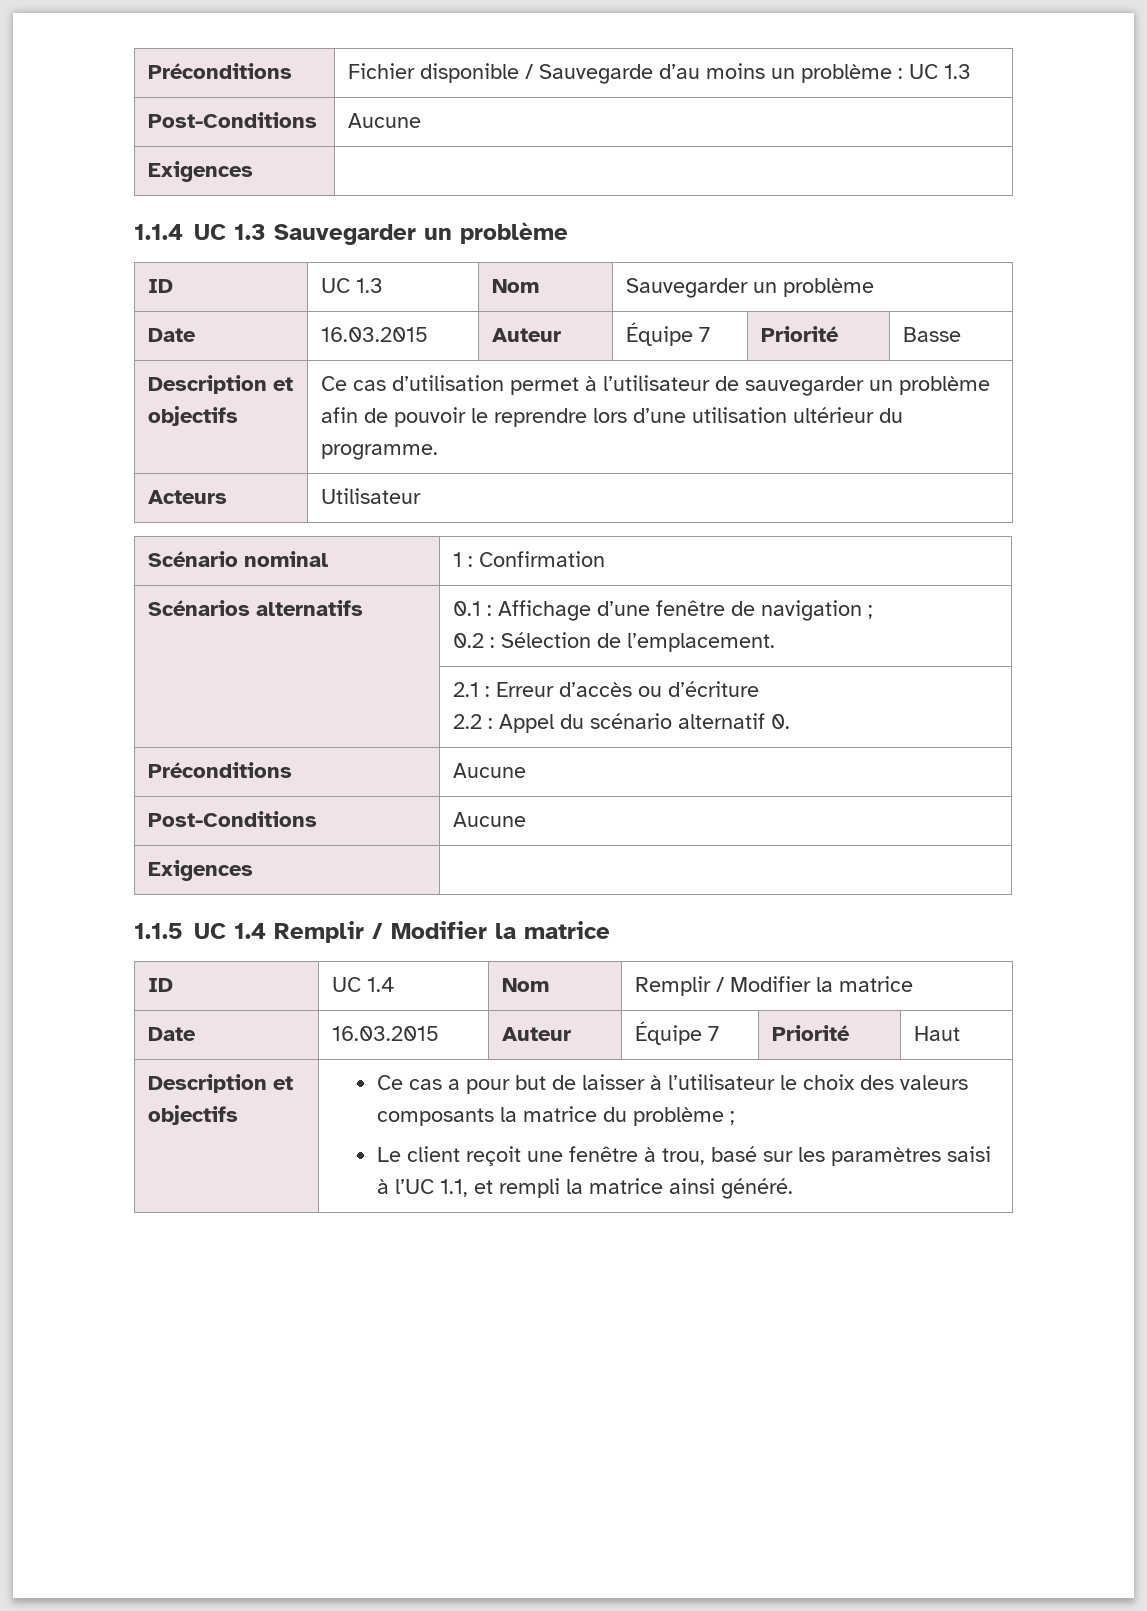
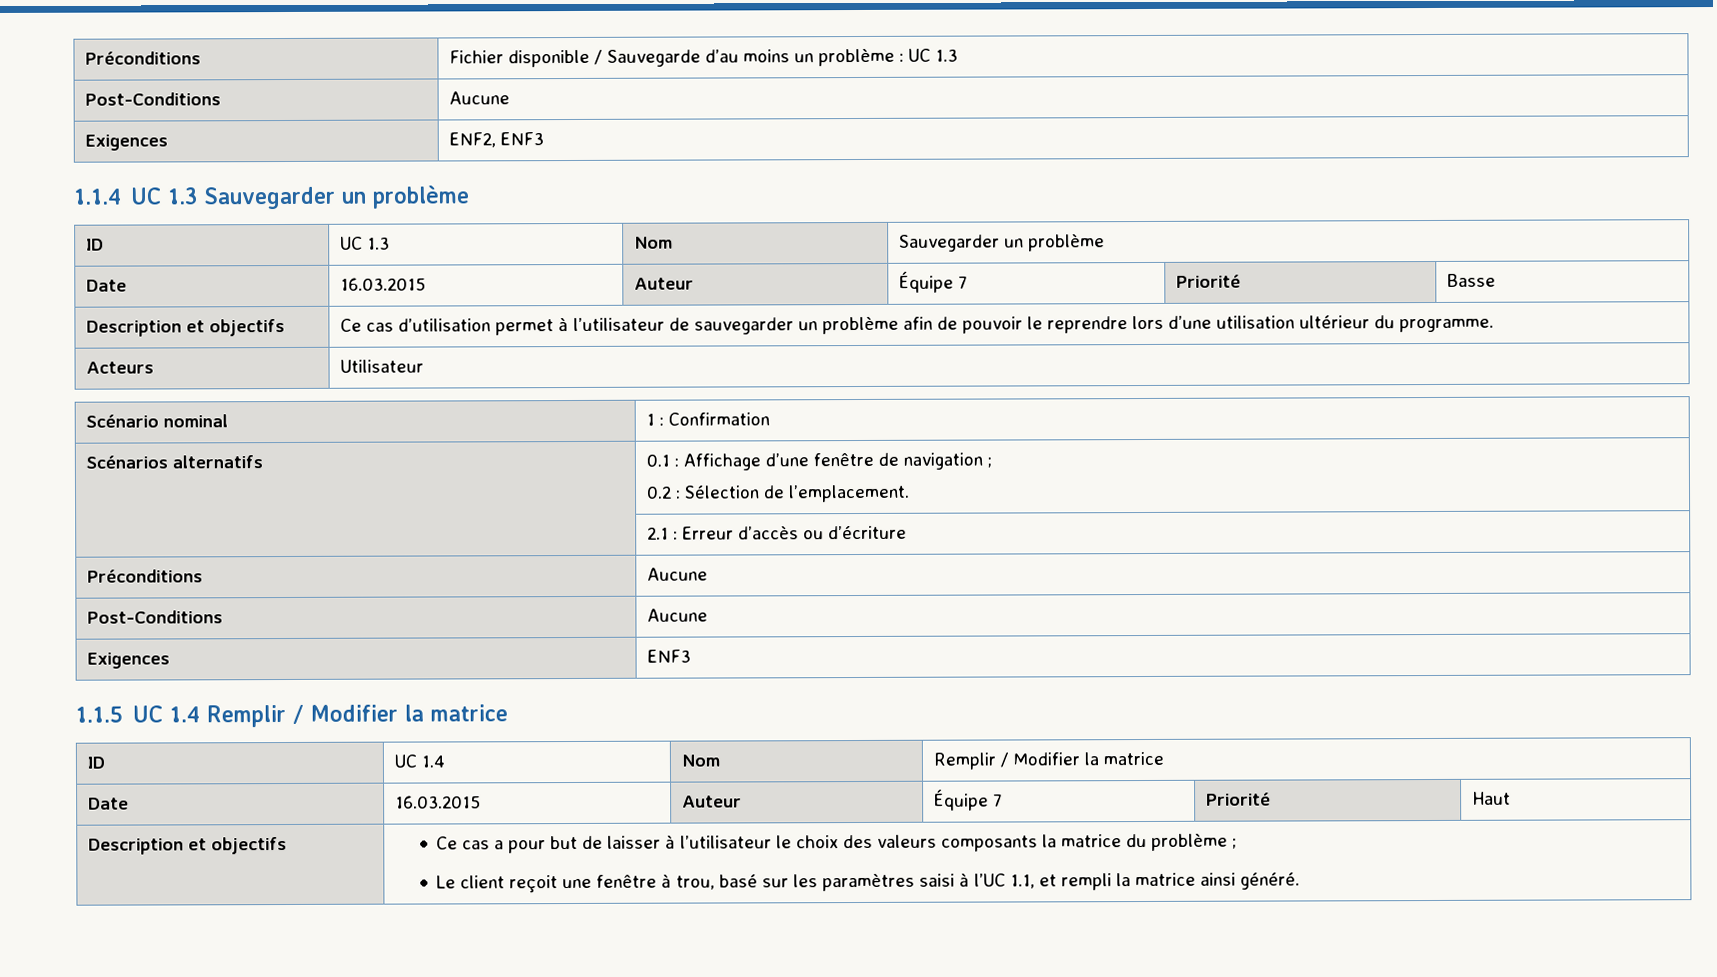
(254, 171) none -> [448,132,544,148] ENF2, ENF3
[453,713,791,733] // 2.2 : Appel du scénario alternatif 0. -> (907, 532) none
(254, 870) none -> [646,649,691,663] ENF3

